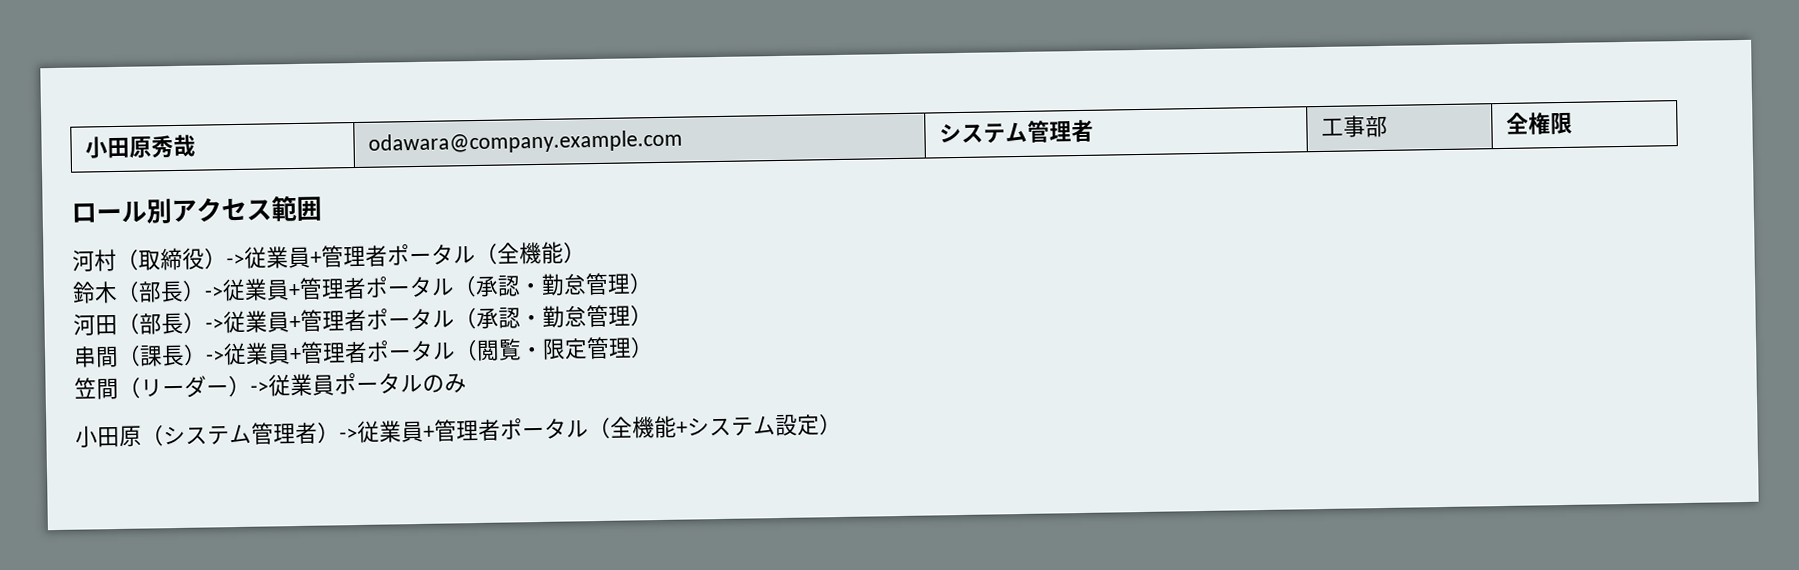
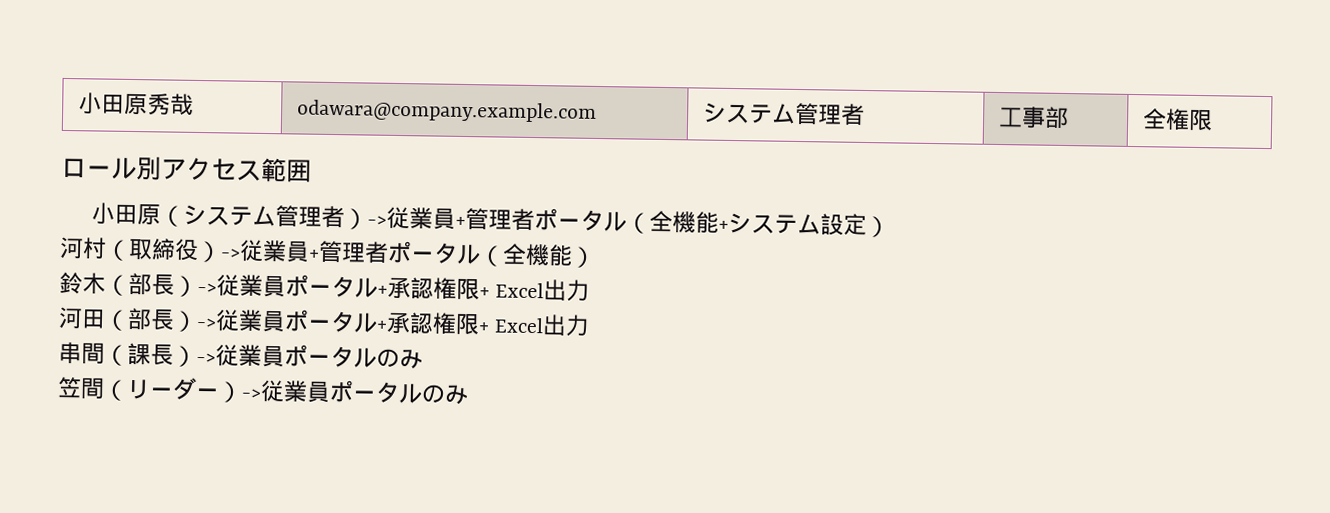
[72,241,586,272] [72,272,653,304] [73,304,653,336] [73,336,654,368] [74,373,467,400] // 河村（取締役）->従業員+管理者ポータル（全機能） // 鈴木（部長）->従業員+管理者ポータル（承認・勤怠管理） // 河田（部長）->従業員+管理者ポータル（承認・勤怠管理） // 串間（課長）->従業員+管理者ポータル（閲覧・限定管理） // 笠間（リーダー）->従業員ポータルのみ -> (312, 171) none
(842, 424) none -> [59,236,596,268] [59,271,591,302] [58,306,591,337] [58,341,423,370] [57,376,469,406] // 河村（取締役）->従業員+管理者ポータル（全機能） // 鈴木（部長）->従業員ポータル+承認権限+ Excel出力 // 河田（部長）->従業員ポータル+承認権限+ Excel出力 // 串間（課長）->従業員ポータルのみ // 笠間（リーダー）->従業員ポータルのみ

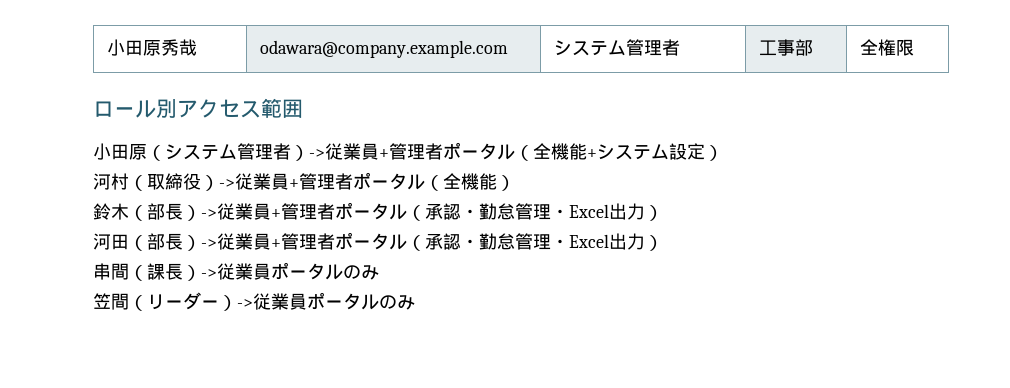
[285,274,591,302] ポータル+承認権限+ Excel出力 -> [271,202,663,221] +管理者ポータル（承認・勤怠管理・Excel出力）
[284,309,591,337] ポータル+承認権限+ Excel出力 -> [271,232,663,251] +管理者ポータル（承認・勤怠管理・Excel出力）

